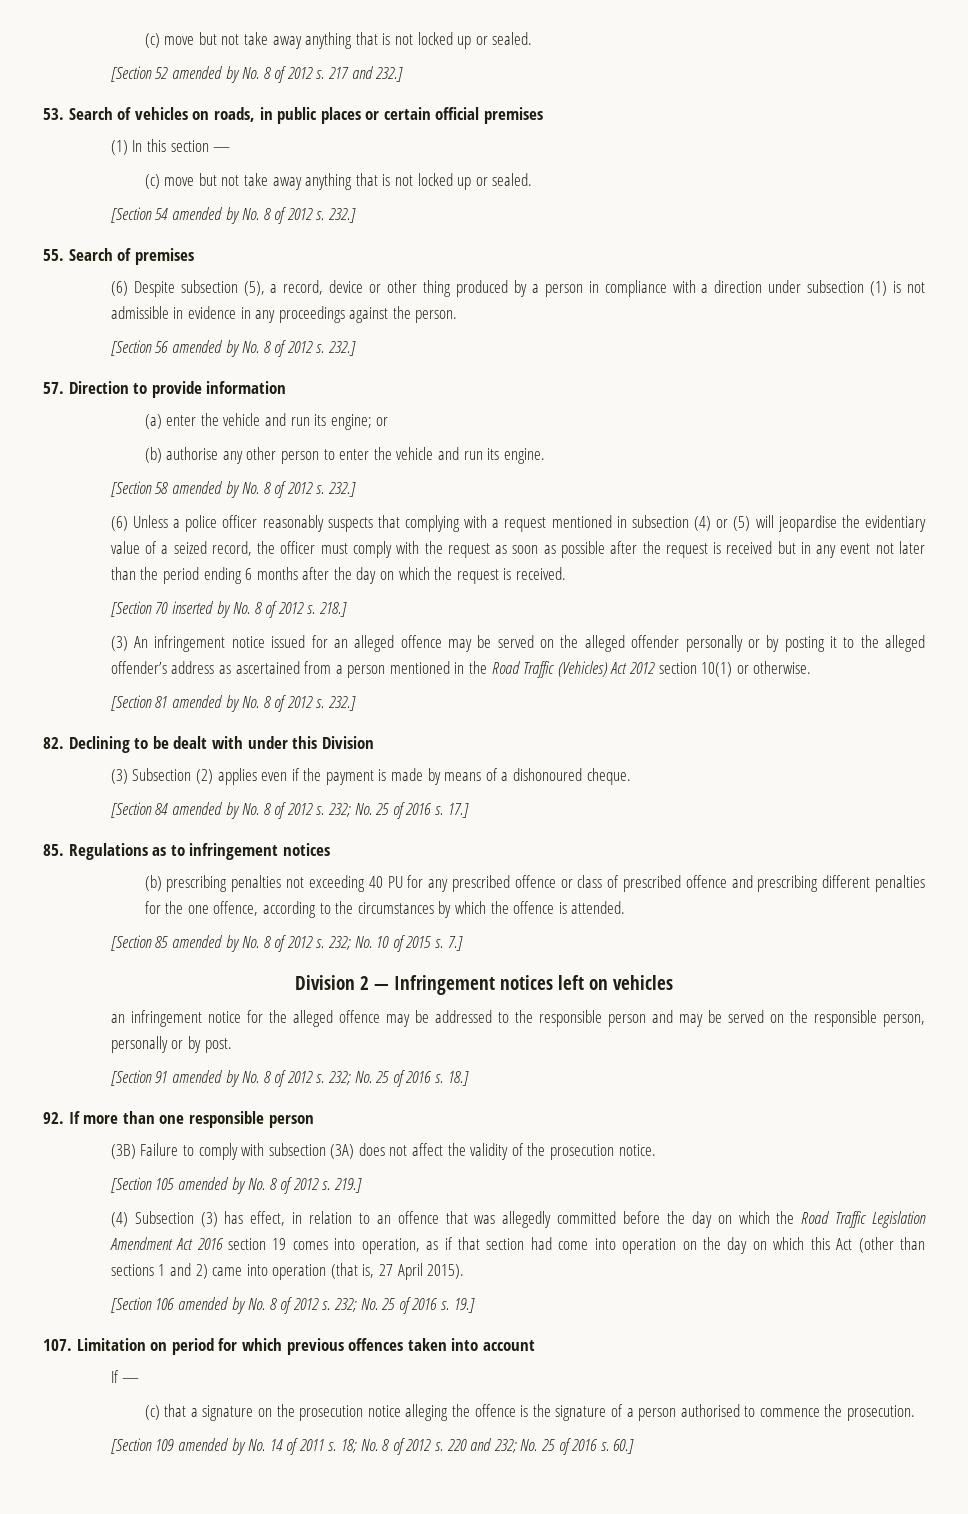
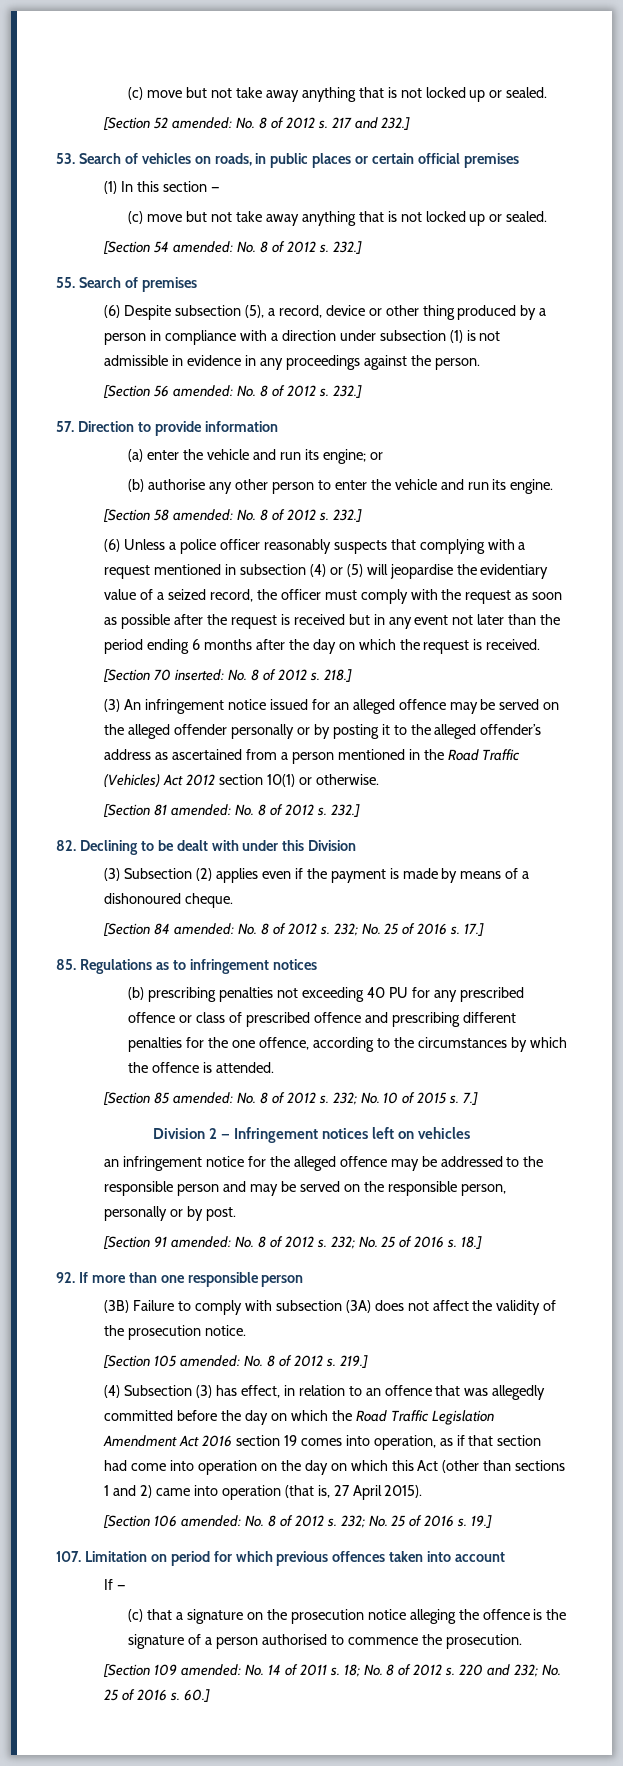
[171,66,240,83] amended by -> [172,117,233,129] amended:
[171,207,240,224] amended by -> [173,241,234,253] amended:
[171,340,240,357] amended by -> [173,385,234,397] amended:
[171,481,240,498] amended by -> [173,509,234,521] amended:
[171,601,231,618] inserted by -> [175,669,225,681] inserted:
[171,695,240,712] amended by -> [171,804,232,816] amended:
[171,802,240,819] amended by -> [174,923,235,935] amended:
[171,935,240,952] amended by -> [173,1092,234,1104] amended:
[171,1070,240,1087] amended by -> [171,1236,232,1248] amended:
[177,1177,246,1194] amended by -> [180,1355,241,1367] amended:
[177,1297,246,1314] amended by -> [181,1515,242,1527] amended:
[177,1438,246,1455] amended by -> [181,1664,242,1676] amended:

